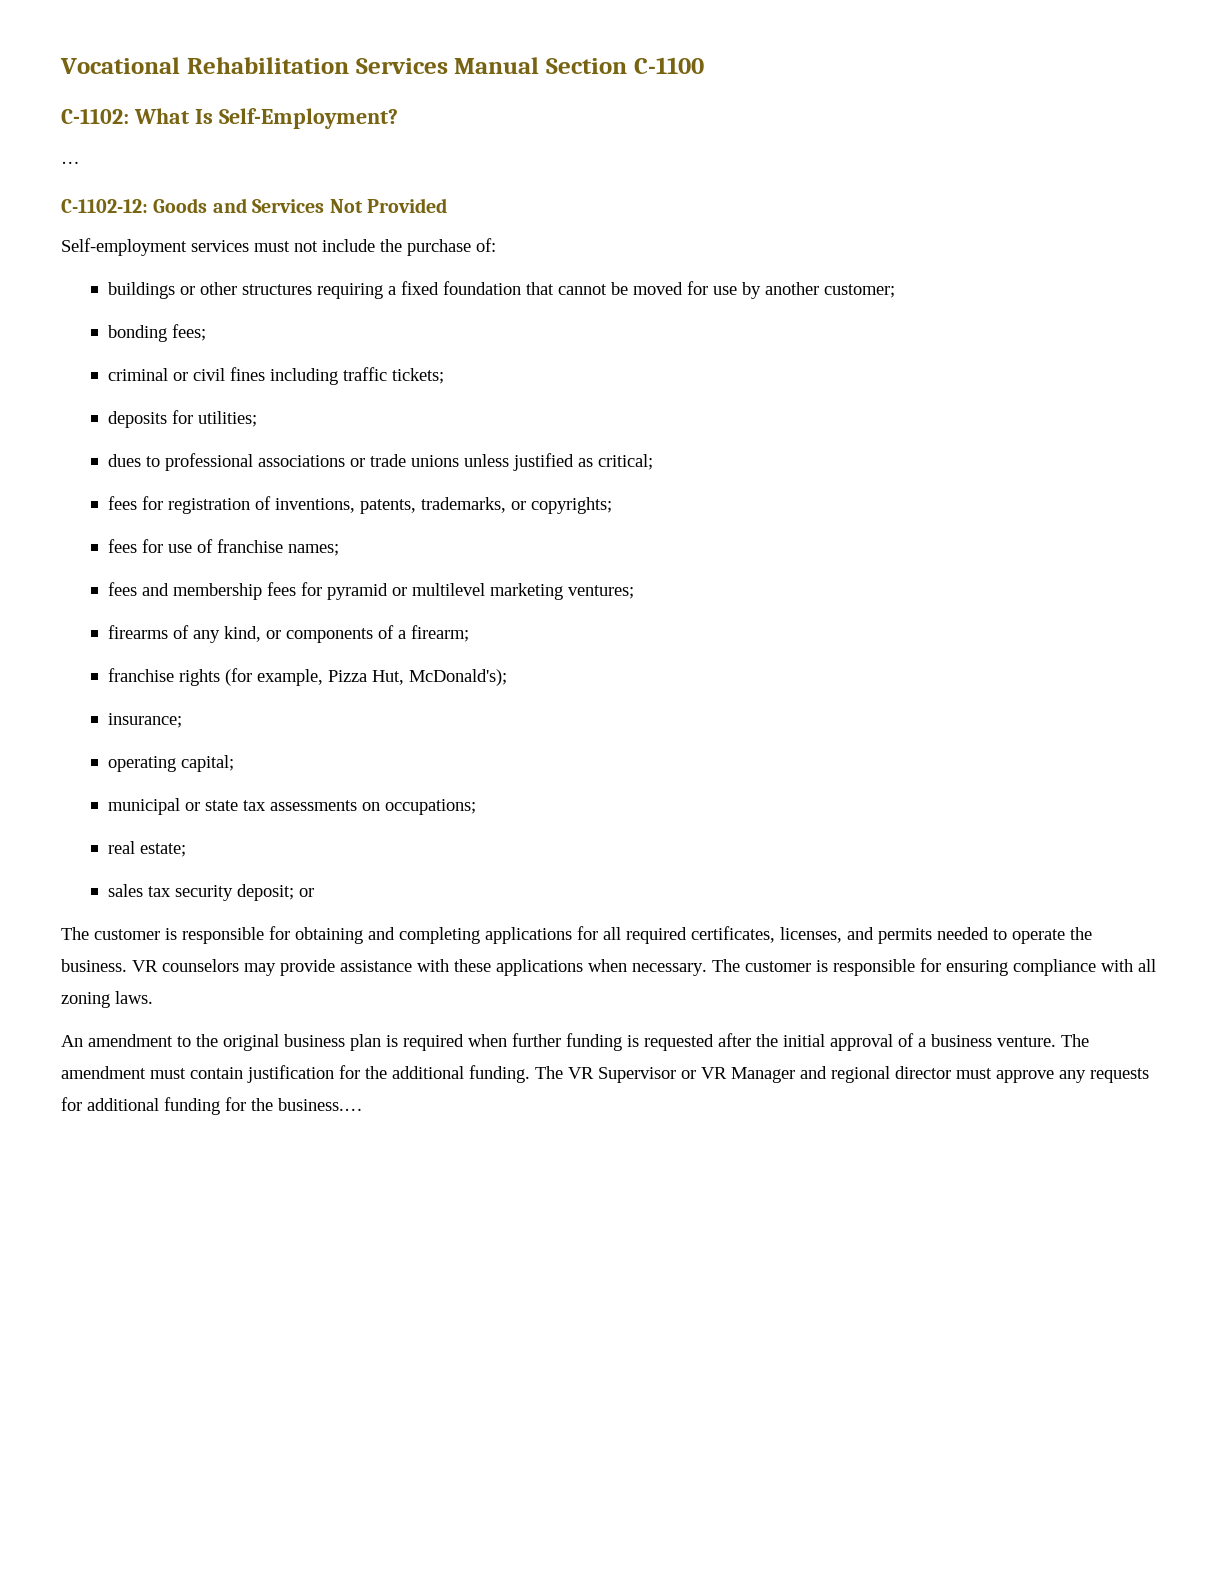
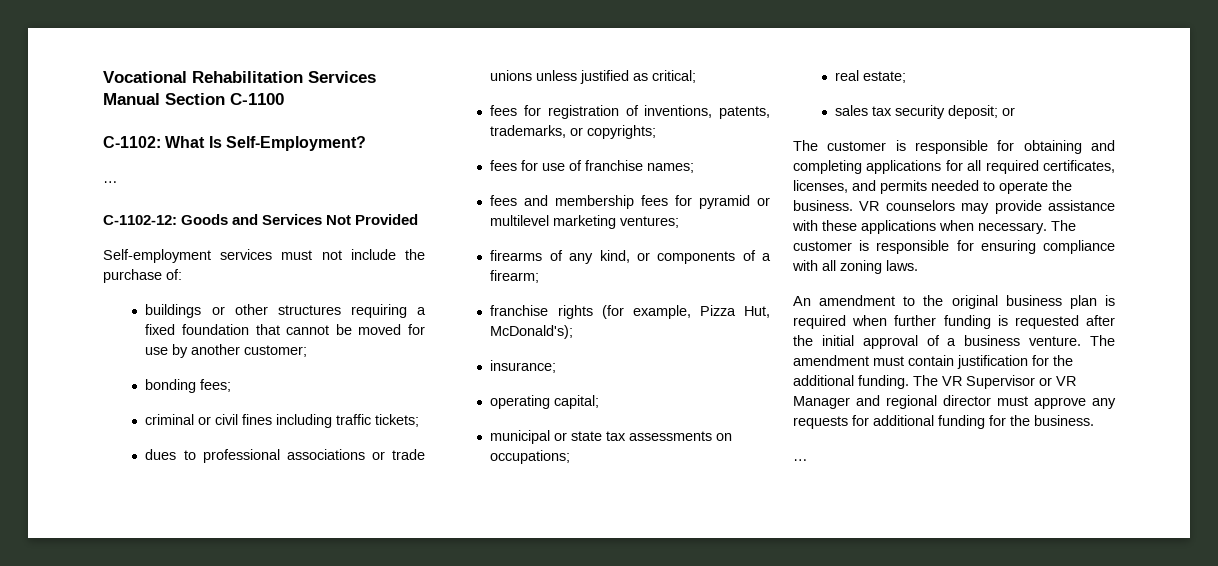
[107,410,257,428] // deposits for utilities; -> (420, 420) none
[278,1098,363,1111] business.… -> [1034,415,1094,426] [793,459,808,461] business. // …

